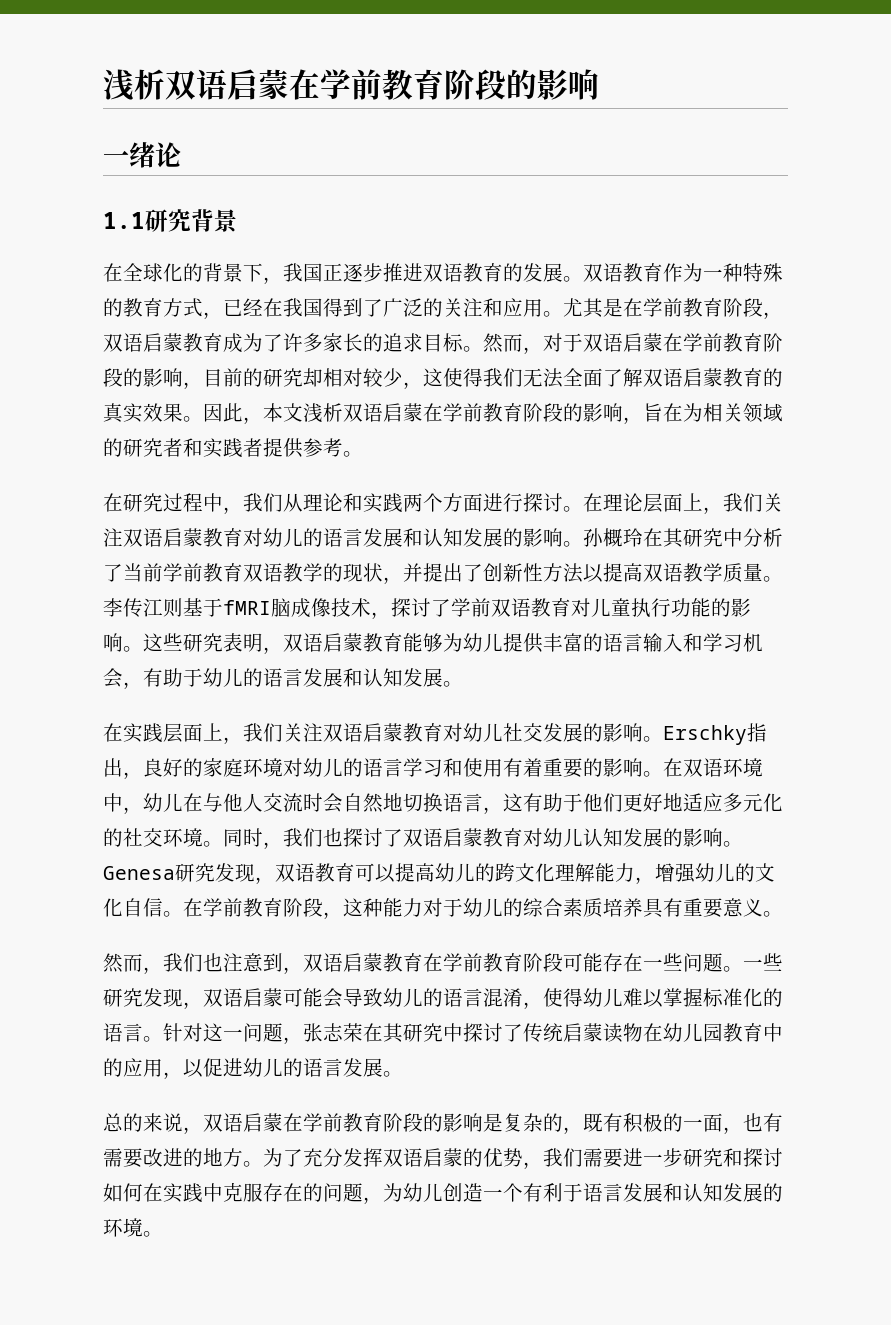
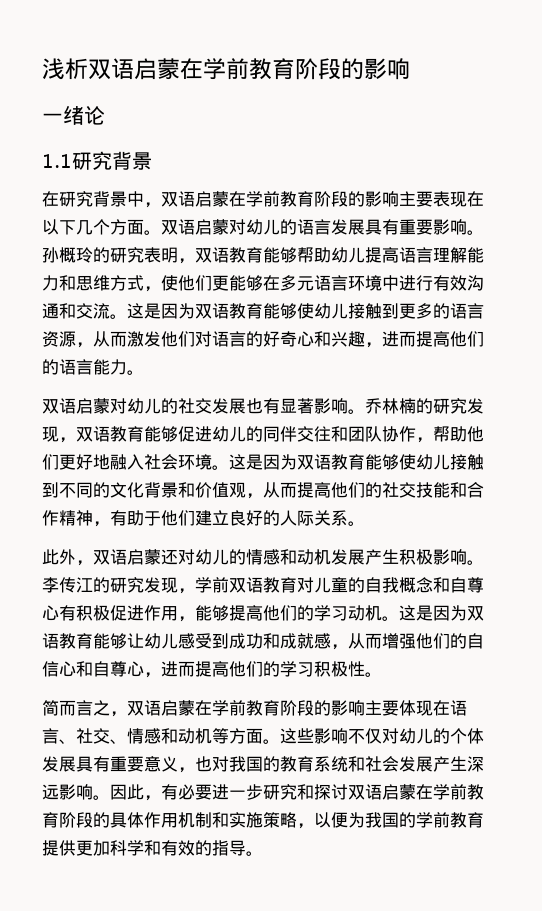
[123,263,783,284] [103,298,783,319] [103,333,783,354] [103,368,783,389] [103,403,783,424] [103,438,363,458] [103,493,783,514] [103,528,783,548] [103,563,783,584] [103,598,751,619] [103,633,763,654] [103,668,463,689] [103,723,767,745] [103,758,763,779] [103,793,783,814] [103,828,743,849] [103,863,775,884] [103,898,783,919] [103,953,783,974] [103,988,783,1009] [103,1023,783,1044] [103,1058,403,1079] [103,1113,783,1134] [103,1148,603,1169] 全球化的背景下，我国正逐步推进双语教育的发展。双语教育作为一种特殊的教育方式，已经在我国得到了广泛的关注和应用。尤其是在学前教育阶段，双语启蒙教育成为了许多家长的追求目标。然而，对于双语启蒙在学前教育阶段的影响，目前的研究却相对较少，这使得我们无法全面了解双语启蒙教育的真实效果。因此，本文浅析双语启蒙在学前教育阶段的影响，旨在为相关领域的研究者和实践者提供参考。 // 在研究过程中，我们从理论和实践两个方面进行探讨。在理论层面上，我们关注双语启蒙教育对幼儿的语言发展和认知发展的影响。孙概玲在其研究中分析了当前学前教育双语教学的现状，并提出了创新性方法以提高双语教学质量。李传江则基于fMRI脑成像技术，探讨了学前双语教育对儿童执行功能的影响。这些研究表明，双语启蒙教育能够为幼儿提供丰富的语言输入和学习机会，有助于幼儿的语言发展和认知发展。 // 在实践层面上，我们关注双语启蒙教育对幼儿社交发展的影响。Erschky指出，良好的家庭环境对幼儿的语言学习和使用有着重要的影响。在双语环境中，幼儿在与他人交流时会自然地切换语言，这有助于他们更好地适应多元化的社交环境。同时，我们也探讨了双语启蒙教育对幼儿认知发展的影响。Genesa研究发现，双语教育可以提高幼儿的跨文化理解能力，增强幼儿的文化自信。在学前教育阶段，这种能力对于幼儿的综合素质培养具有重要意义。 // 然而，我们也注意到，双语启蒙教育在学前教育阶段可能存在一些问题。一些研究发现，双语启蒙可能会导致幼儿的语言混淆，使得幼儿难以掌握标准化的语言。针对这一问题，张志荣在其研究中探讨了传统启蒙读物在幼儿园教育中的应用，以促进幼儿的语言发展。 // 总的来说，双语启蒙在学前教育阶段的影响是复杂的，既有积极的一面，也有需要改进的地方。为了充分发挥双语启蒙的优势，我们需 -> [59,191,484,208] [42,219,484,235] [42,247,484,264] [42,275,484,292] [42,303,484,319] [42,331,484,348] [42,359,144,375] [42,398,484,414] [42,426,484,443] [42,454,484,470] [42,482,484,499] [42,510,365,527] [42,549,484,566] [42,577,484,594] [42,605,484,622] [42,633,484,650] [42,661,382,678] [42,700,467,717] [42,728,484,744] [42,756,484,773] [42,784,195,801] 研究背景中，双语启蒙在学前教育阶段的影响主要表现在以下几个方面。双语启蒙对幼儿的语言发展具有重要影响。孙概玲的研究表明，双语教育能够帮助幼儿提高语言理解能力和思维方式，使他们更能够在多元语言环境中进行有效沟通和交流。这是因为双语教育能够使幼儿接触到更多的语言资源，从而激发他们对语言的好奇心和兴趣，进而提高他们的语言能力。 // 双语启蒙对幼儿的社交发展也有显著影响。乔林楠的研究发现，双语教育能够促进幼儿的同伴交往和团队协作，帮助他们更好地融入社会环境。这是因为双语教育能够使幼儿接触到不同的文化背景和价值观，从而提高他们的社交技能和合作精神，有助于他们建立良好的人际关系。 // 此外，双语启蒙还对幼儿的情感和动机发展产生积极影响。李传江的研究发现，学前双语教育对儿童的自我概念和自尊心有积极促进作用，能够提高他们的学习动机。这是因为双语教育能够让幼儿感受到成功和成就感，从而增强他们的自信心和自尊心，进而提高他们的学习积极性。 // 简而言之，双语启蒙在学前教育阶段的影响主要体现在语言、社交、情感和动机等方面。这些影响不仅对幼儿的个体发展具有重要意义，也对我国的教育系统和社会发展产生深远影响。因此，有必
[103,1182,783,1204] [103,1218,143,1237] 如何在实践中克服存在的问题，为幼儿创造一个有利于语言发展和认知发展的环境 -> [348,784,484,800] [42,812,484,829] [42,840,246,856] 双语启蒙在学前教育阶段的具体作用机制和实施策略，以便为我国的学前教育提供更加科学和有效的指导

